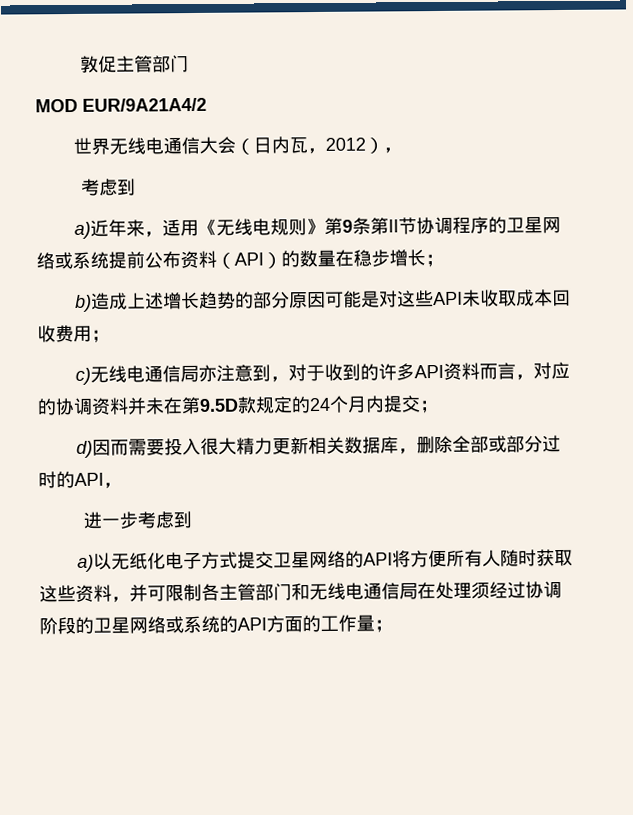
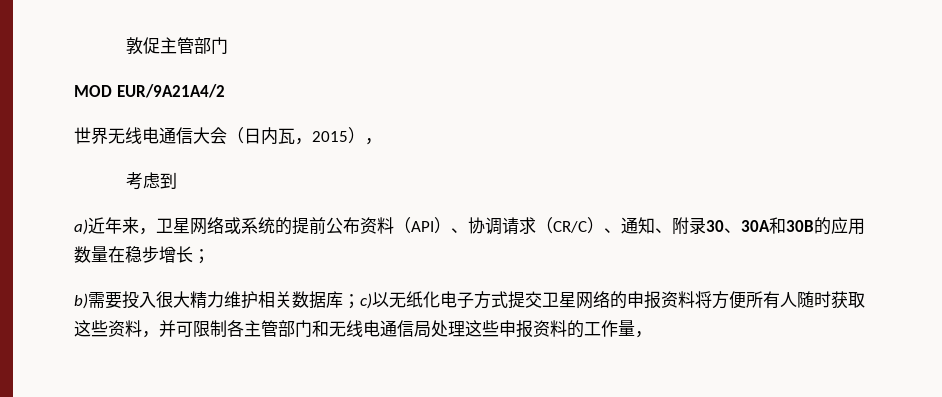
[325,137,367,151] 2012 -> [312,131,348,142] 2015
[162,216,562,237] [36,251,109,270] 适用《无线电规则》第9条第II节协调程序的卫星网络或系统 -> [156,217,292,235] 卫星网络或系统的
[281,250,300,268] 的 -> [451,217,865,235] 、协调请求（CR/C）、通知、附录30、30A和30B的应用
[91,289,572,310] [37,324,110,343] [75,361,571,385] [37,395,439,416] [76,439,130,458] 造成上述增长趋势的部分原因可能是对这些API未收取成本回收费用； // c)无线电通信局亦注意到，对于收到的许多API资料而言，对应的协调资料并未在第9.5D款规定的24个月内提交； // d)因而 -> (88, 301) none
[272,437,310,455] 更新 -> [224,291,258,309] 维护
[398,434,562,455] [38,470,122,489] [82,511,192,529] [77,554,95,572] ，删除全部或部分过时的API， // 进一步考虑到 // a) -> [343,293,372,309] ；c)
[363,552,394,566] API -> [627,291,695,309] 申报资料
[417,580,562,600] [39,615,303,635] 在处理须经过协调阶段的卫星网络或系统的API方面 -> [431,320,567,338] 处理这些申报资料
[374,619,393,633] ； -> [635,331,652,338] ，

